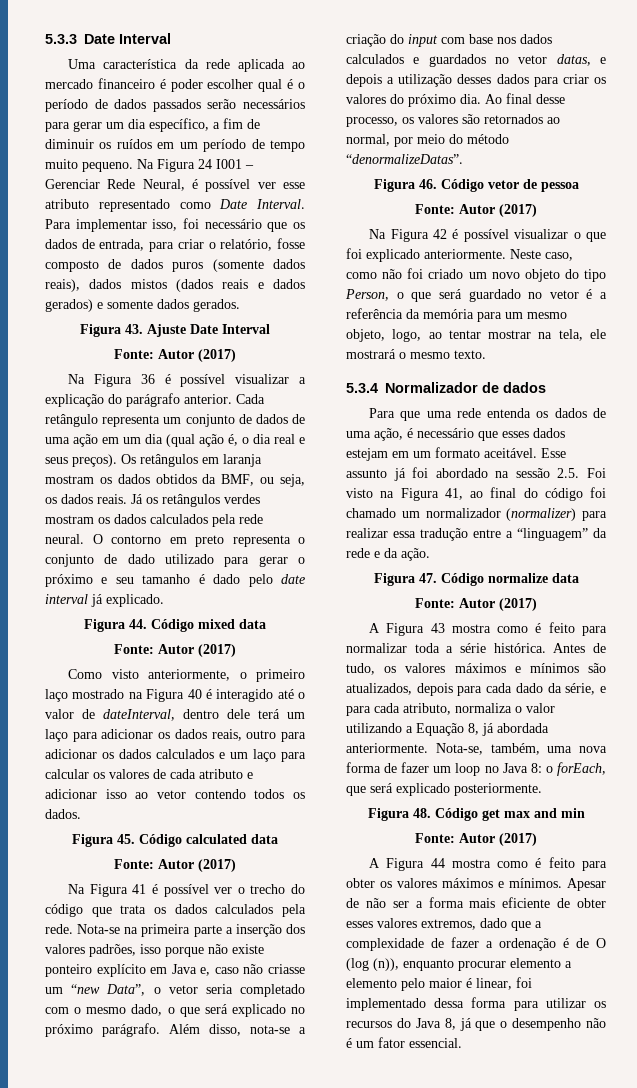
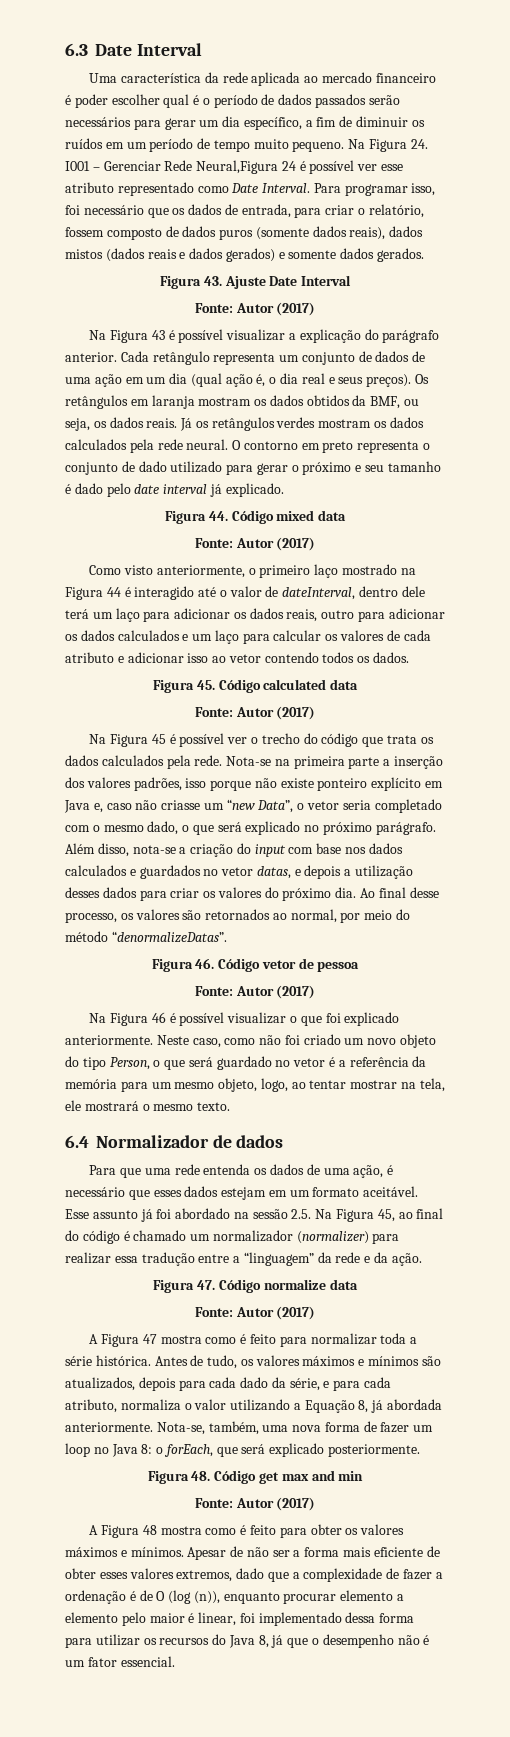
[45,34,77,44] 5.3.3 -> [65,43,88,56] 6.3
[198,159,212,169] 24 -> [410,139,428,149] 24.
[142,179,185,191] Neural, -> [196,160,296,174] Neural,Figura 24
[75,219,147,232] implementar -> [344,184,408,196] programar
[277,238,305,249] fosse -> [65,227,104,237] fossem
[140,374,155,384] 36 -> [151,330,165,340] 43
[187,689,202,699] 40 -> [106,587,121,597] 44
[132,884,147,894] 41 -> [151,734,166,744] 45
[433,229,448,239] 42 -> [151,1012,166,1023] 46
[346,383,378,393] 5.3.4 -> [65,1135,89,1148] 6.4
[587,468,606,478] [346,488,463,501] Foi visto na Figura 41, -> [315,1209,395,1222] Na Figura 45,
[590,487,606,498] foi -> [123,1231,130,1241] é
[430,623,445,633] 43 -> [142,1334,157,1344] 47
[430,858,445,868] 44 -> [142,1525,157,1535] 48

